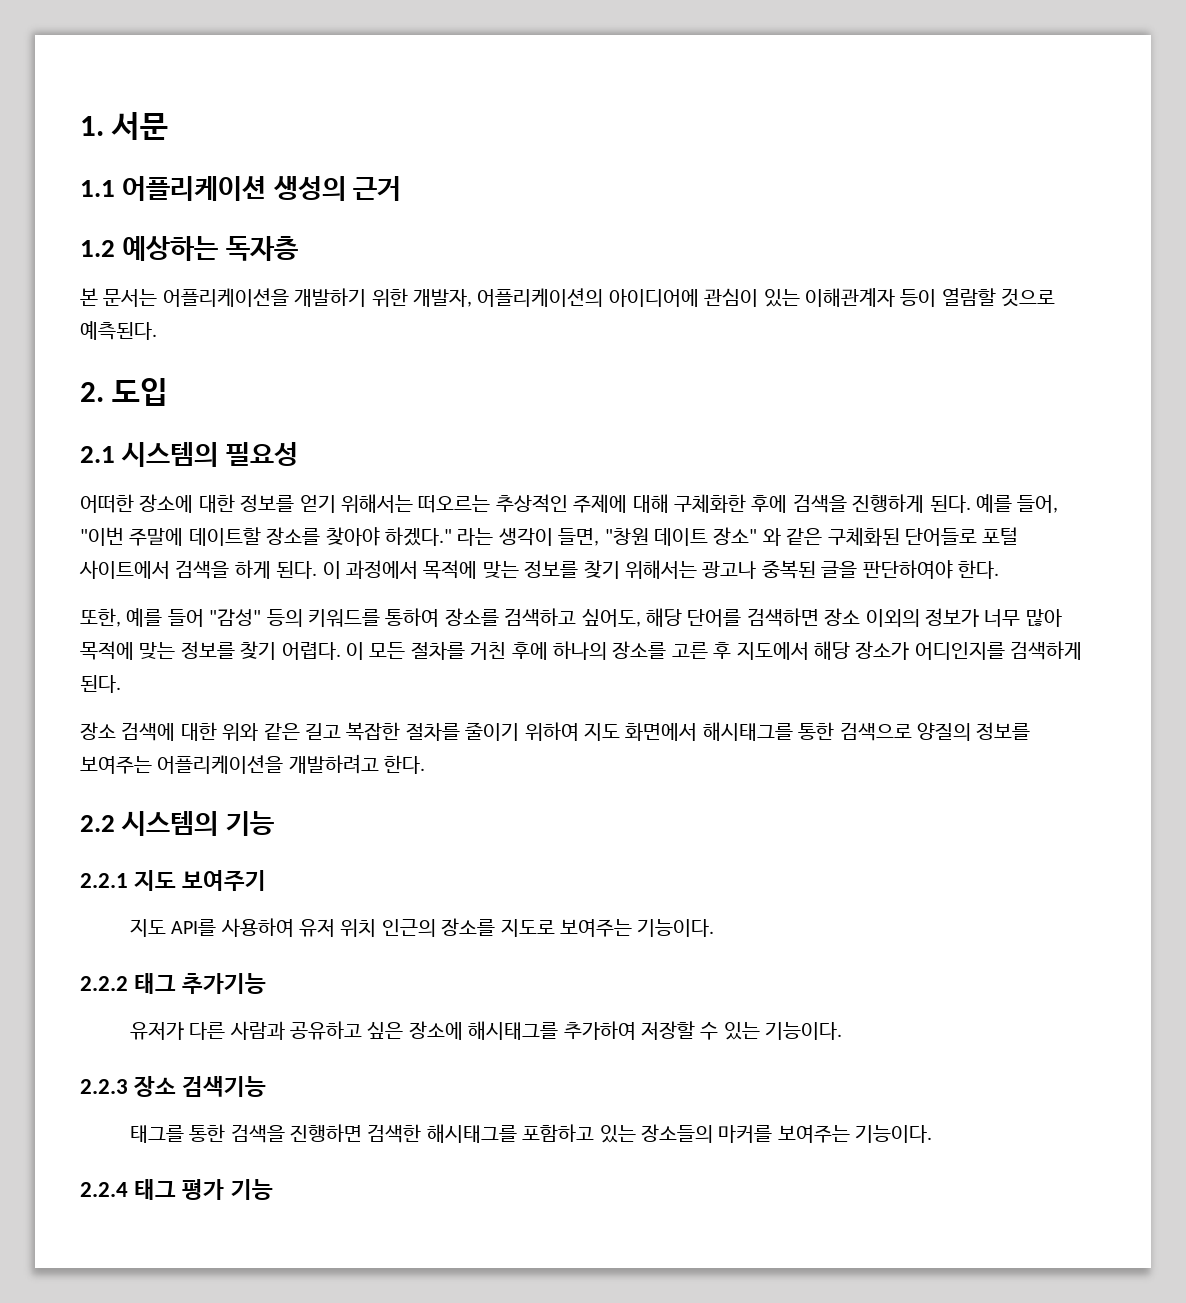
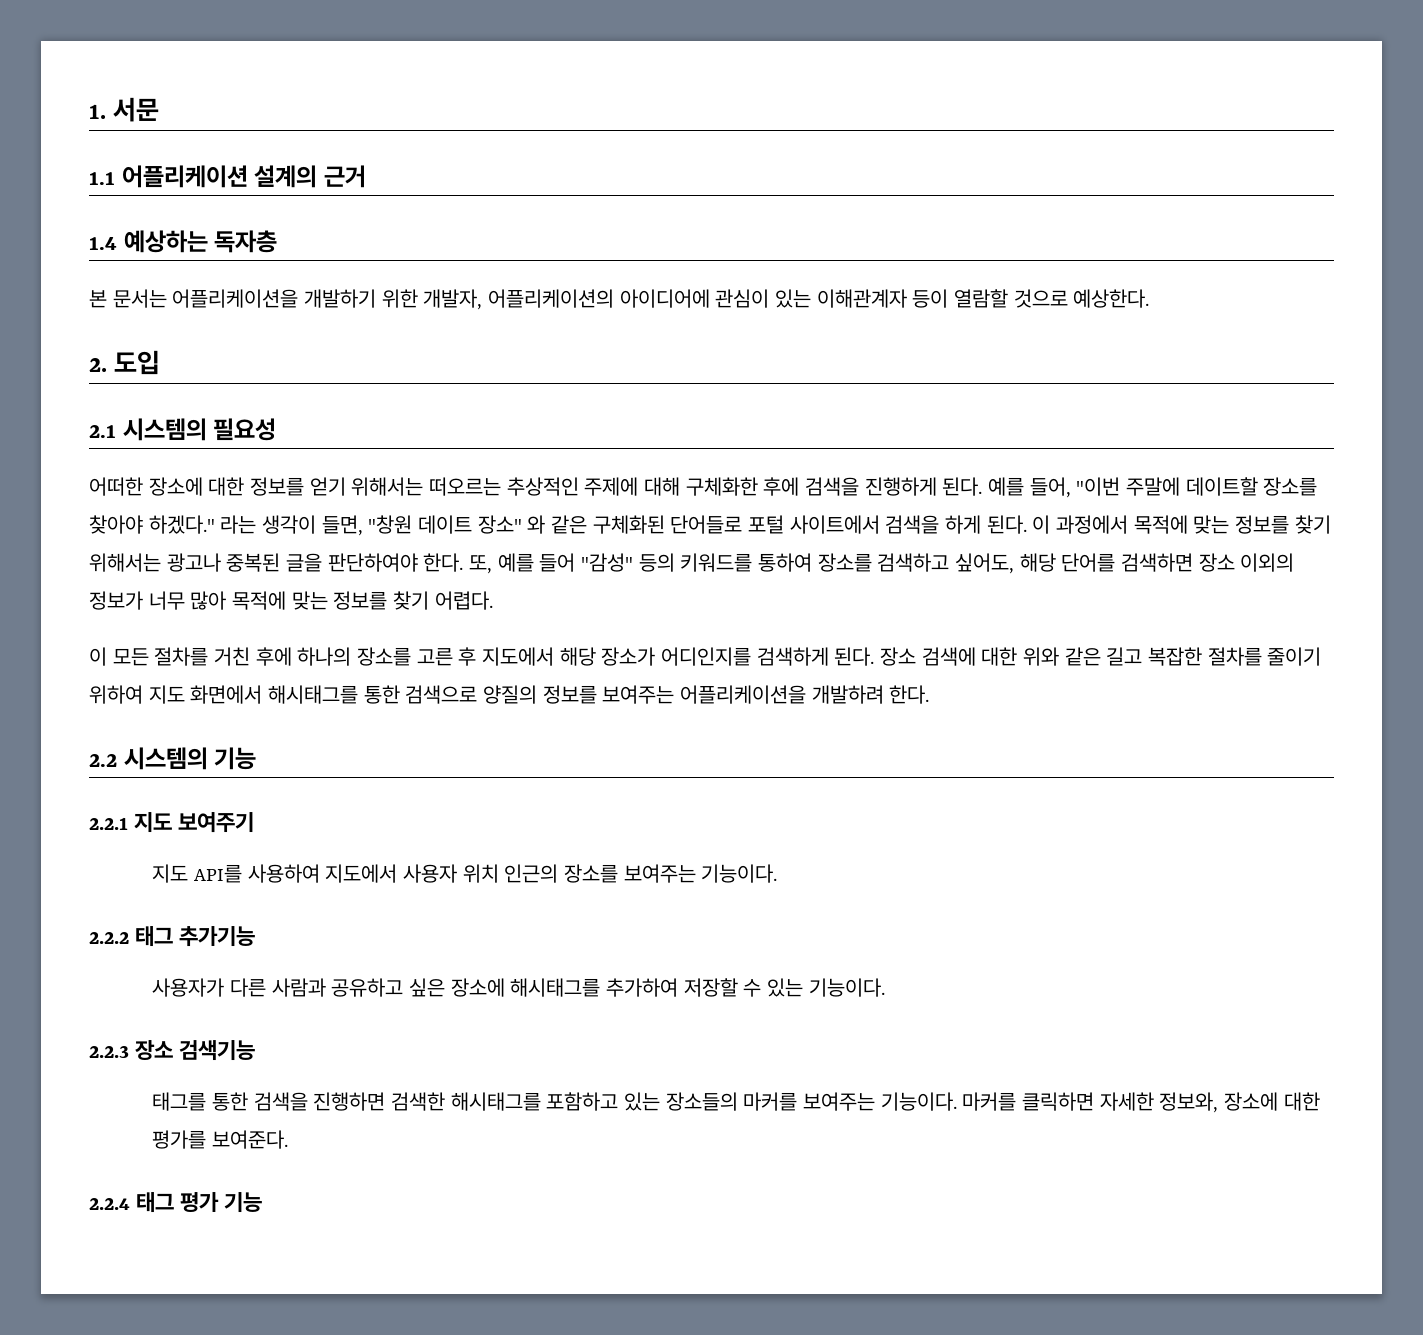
[272,176,346,201] 생성의 -> [254,165,318,188] 설계의
[80,240,115,257] 1.2 -> [89,237,117,250] 1.4
[80,321,157,340] 예측된다. -> [1073,289,1150,308] 예상한다.
[80,608,121,627] // 또한, -> [469,555,493,574] 또,
(341, 651) none -> (493, 600) //
(121, 684) // -> (875, 656) none
[288,754,379,774] 개발하려고 -> [811,685,884,704] 개발하려
[298,919,335,937] 유저 -> [325,864,457,883] 지도에서 사용자
[500,919,555,937] 지도로 -> (618, 873) none
[129,1022,184,1040] 유저가 -> [152,978,225,997] 사용자가
(933, 1134) none -> [962,1092,1320,1113] [152,1130,288,1149] 마커를 클릭하면 자세한 정보와, 장소에 대한 평가를 보여준다.

